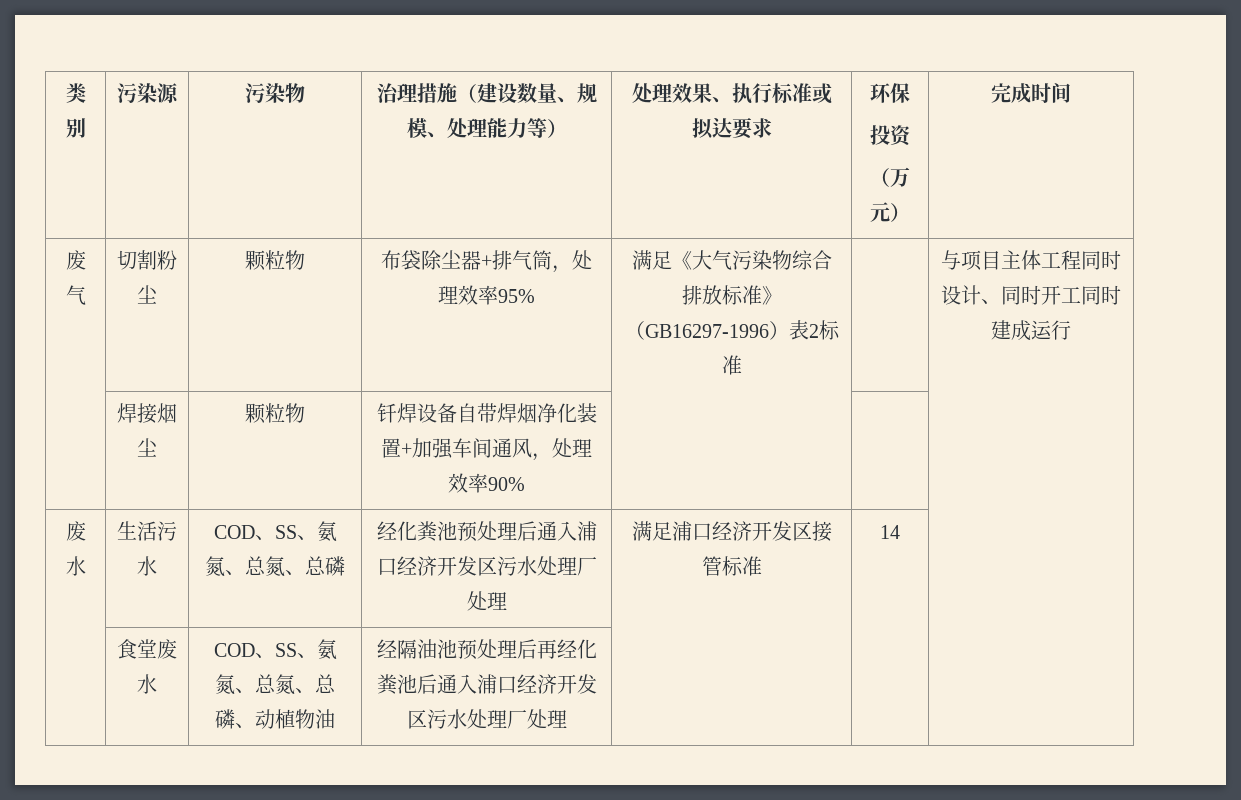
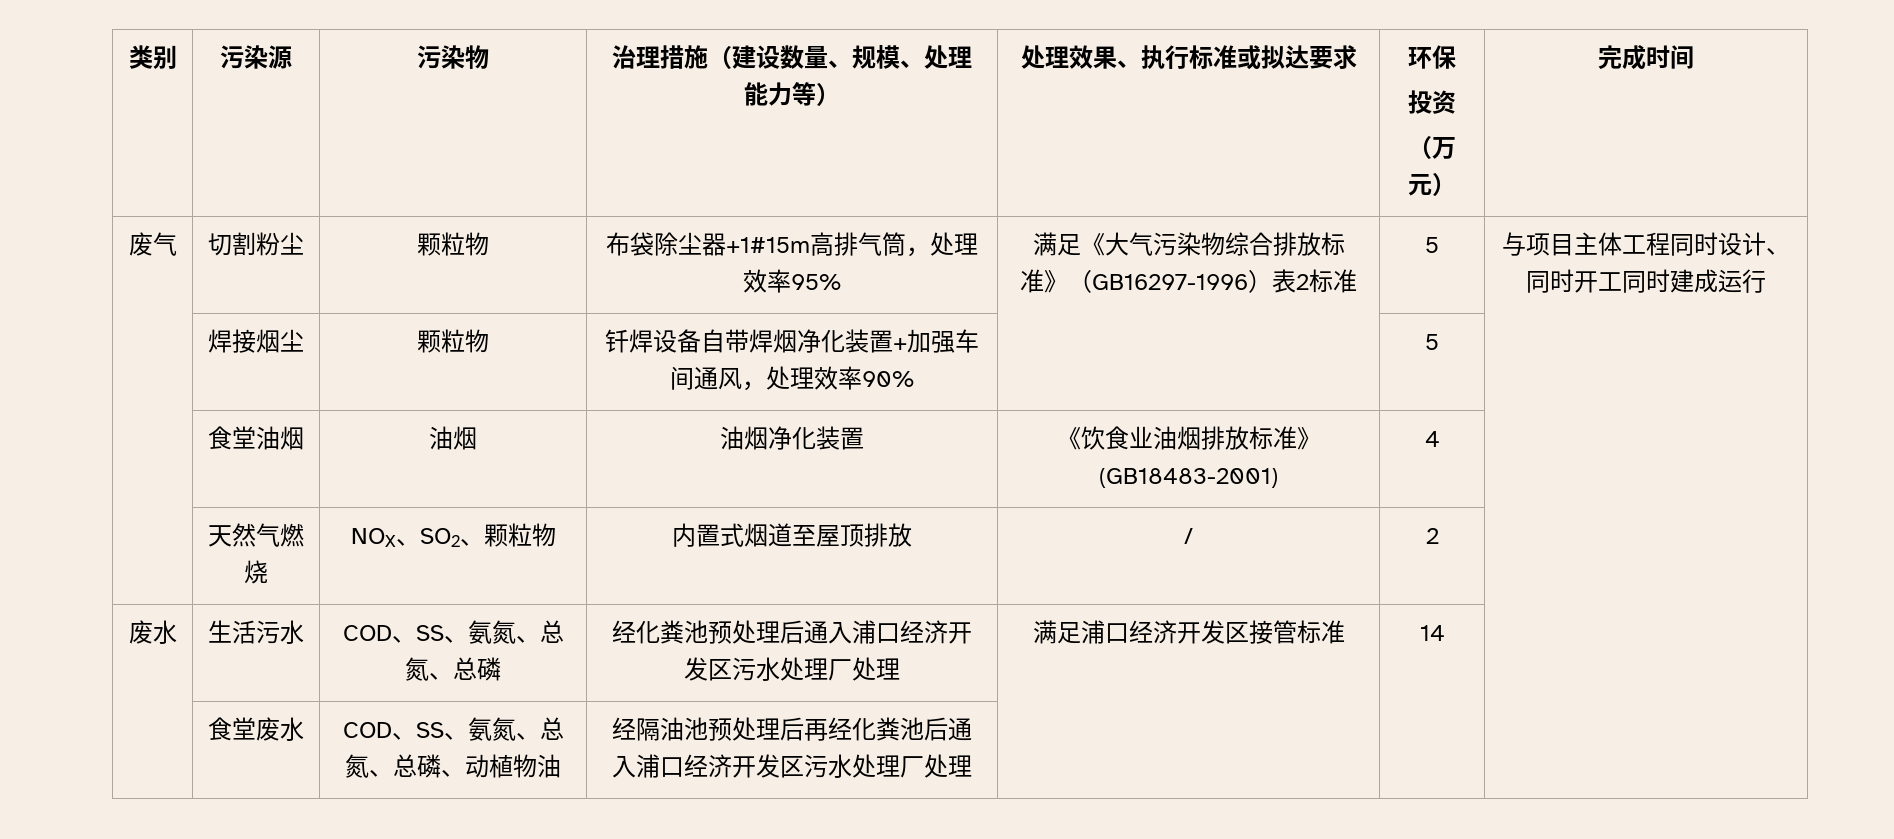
[481,255,492,268] + -> [726,232,834,256] +1#15m高
(742, 365) none -> [1425,237,1439,253] 5
(525, 484) none -> [1425,334,1439,350] [208,426,304,450] [429,426,477,450] [720,426,864,450] [1056,426,1321,450] [1099,468,1278,488] [1424,431,1440,447] [208,523,304,547] [244,560,268,584] [350,523,556,547] [672,523,912,547] [1184,528,1193,544] [1425,528,1439,544] 5 | // | 食堂油烟 | 油烟 | 油烟净化装置 | 《饮食业油烟排放标准》(GB18483-2001) | 4 | // | 天然气燃烧 | NOX、SO2、颗粒物 | 内置式烟道至屋顶排放 | / | 2

